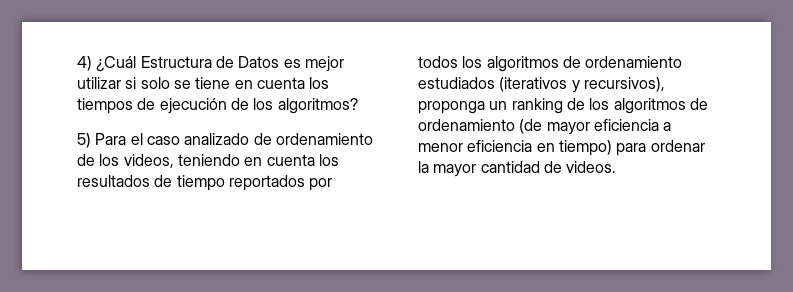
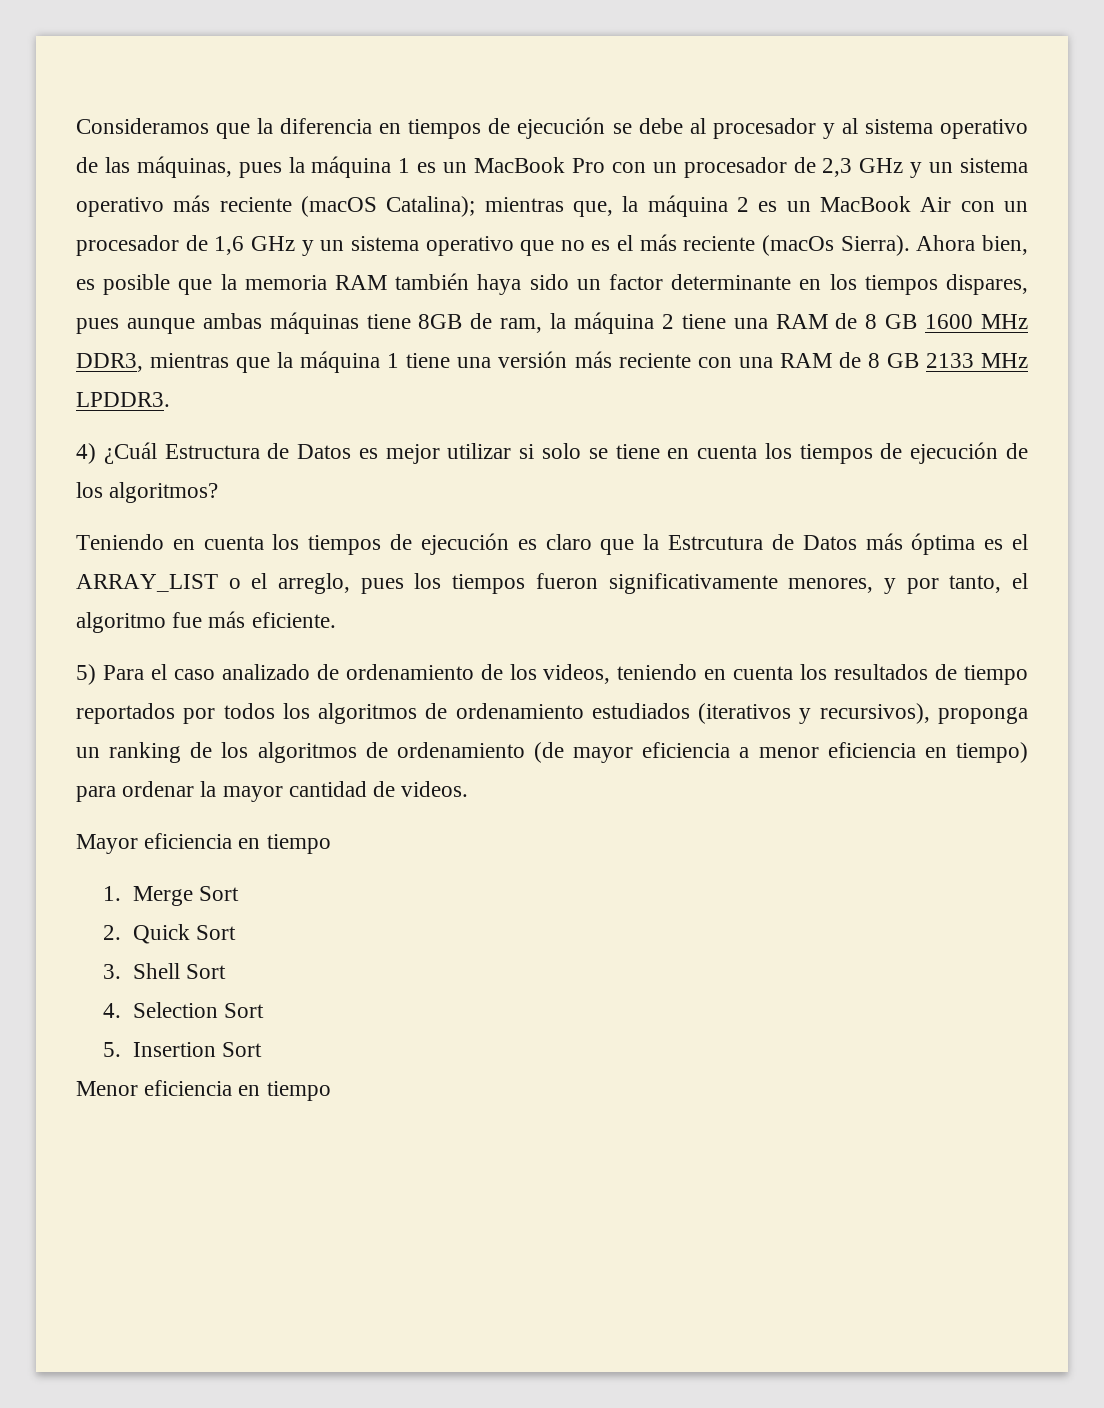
(77, 63) none -> [76,117,1028,139] [76,156,1029,178] [76,195,1029,217] [76,234,1028,256] [76,273,1029,295] [76,312,1028,334] [76,351,1028,373] [76,392,170,407] Consideramos que la diferencia en tiempos de ejecución se debe al procesador y al sistema operativo de las máquinas, pues la máquina 1 es un MacBook Pro con un procesador de 2,3 GHz y un sistema operativo más reciente (macOS Catalina); mientras que, la máquina 2 es un MacBook Air con un procesador de 1,6 GHz y un sistema operativo que no es el más reciente (macOs Sierra). Ahora bien, es posible que la memoria RAM también haya sido un factor determinante en los tiempos dispares, pues aunque ambas máquinas tiene 8GB de ram, la máquina 2 tiene una RAM de 8 GB 1600 MHz DDR3, mientras que la máquina 1 tiene una versión más reciente con una RAM de 8 GB 2133 MHz LPDDR3. //
(358, 106) none -> [76,533,1029,555] [76,573,1029,594] [76,611,336,633] // Teniendo en cuenta los tiempos de ejecución es claro que la Estrcutura de Datos más óptima es el ARRAY_LIST o el arreglo, pues los tiempos fueron significativamente menores, y por tanto, el algoritmo fue más eficiente.
(617, 167) none -> [76,833,331,854] [103,886,240,906] [103,924,237,944] [103,963,227,979] [103,1002,265,1018] [103,1042,263,1057] [76,1080,331,1101] // Mayor eficiencia en tiempo // 1. Merge Sort // 2. Quick Sort // 3. Shell Sort // 4. Selection Sort // 5. Insertion Sort // Menor eficiencia en tiempo

